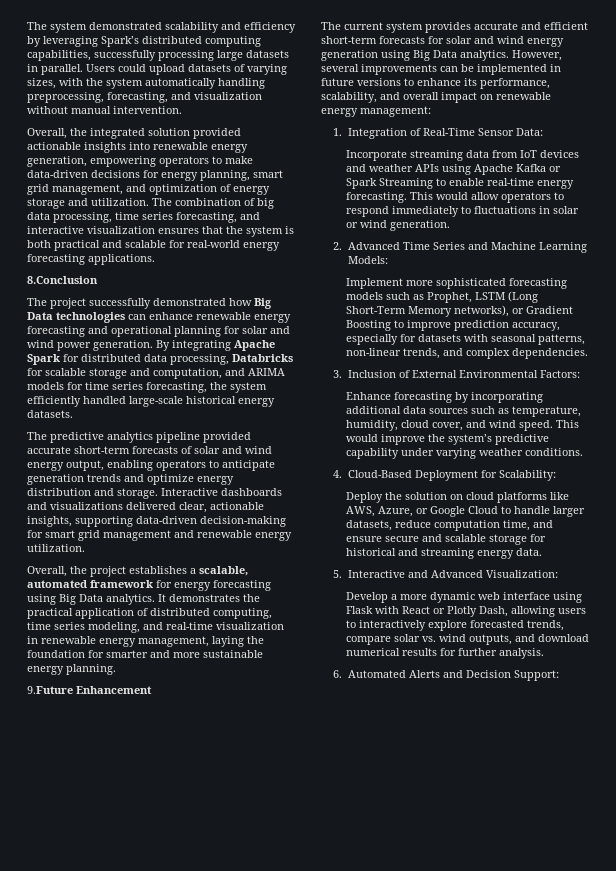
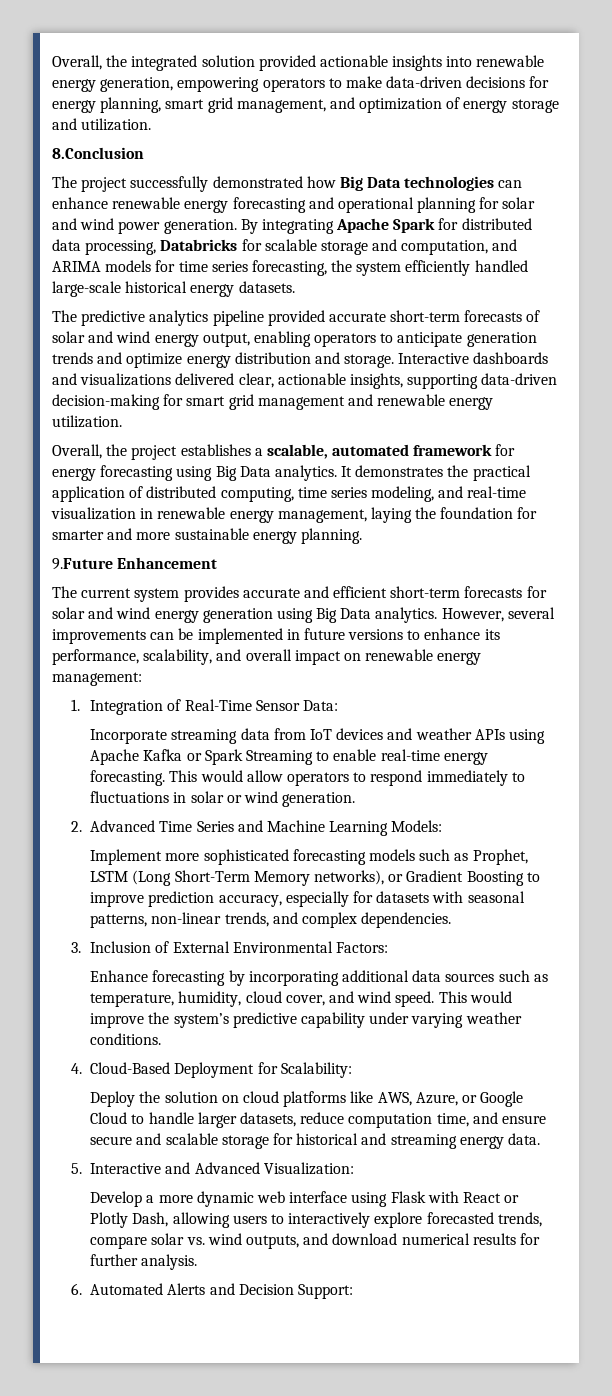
[27,22,296,33] [27,36,261,47] [27,50,289,61] [27,64,287,75] [27,78,265,89] [27,92,262,103] [27,106,182,114] The system demonstrated scalability and efficiency by leveraging Spark’s distributed computing capabilities, successfully processing large datasets in parallel. Users could upload datasets of varying sizes, with the system automatically handling preprocessing, forecasting, and visualization without manual intervention. // -> (52, 62) none
[152,198,274,209] [27,212,260,223] [27,226,294,237] [27,240,280,251] [27,254,155,265] The combination of big data processing, time series forecasting, and interactive visualization ensures that the system is both practical and scalable for real-world energy forecasting applications. -> (152, 124) none

